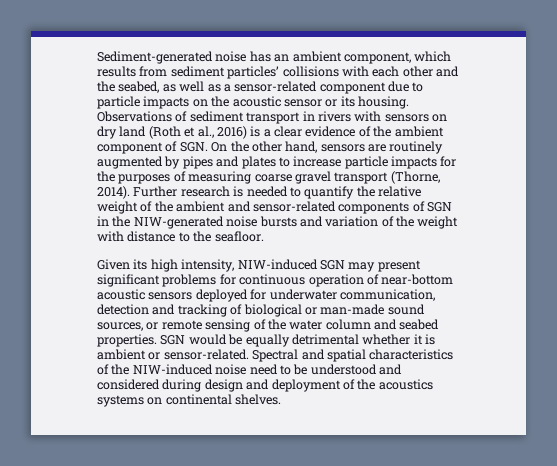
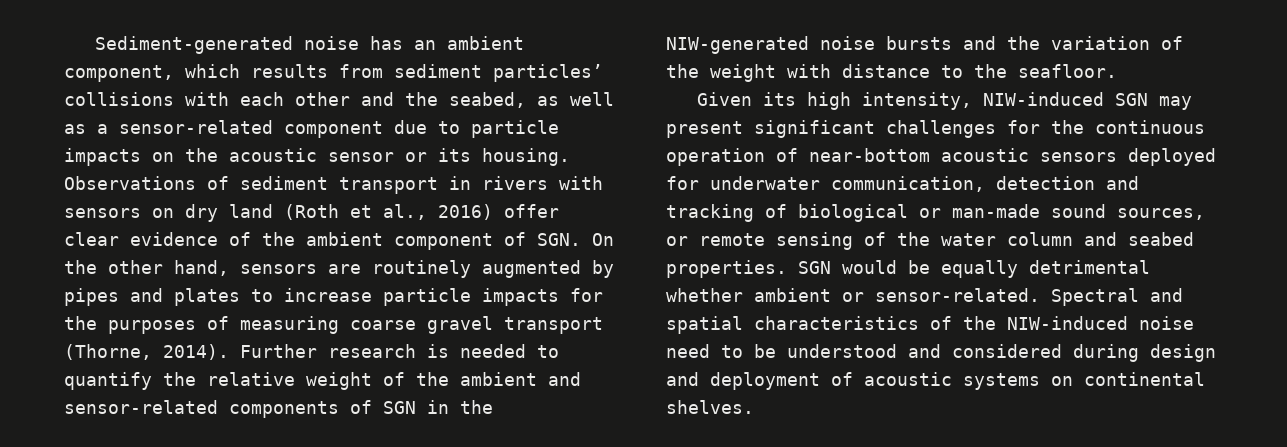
[250,126,271,137] is a -> [504,204,559,218] offer
(323, 221) none -> [1007,36,1040,50] the
[162,274,236,287] problems for -> [886,120,1084,138] challenges for the
[413,334,435,345] it is -> (743, 295) none
[357,379,433,390] the acoustics -> [864,372,952,386] acoustic

